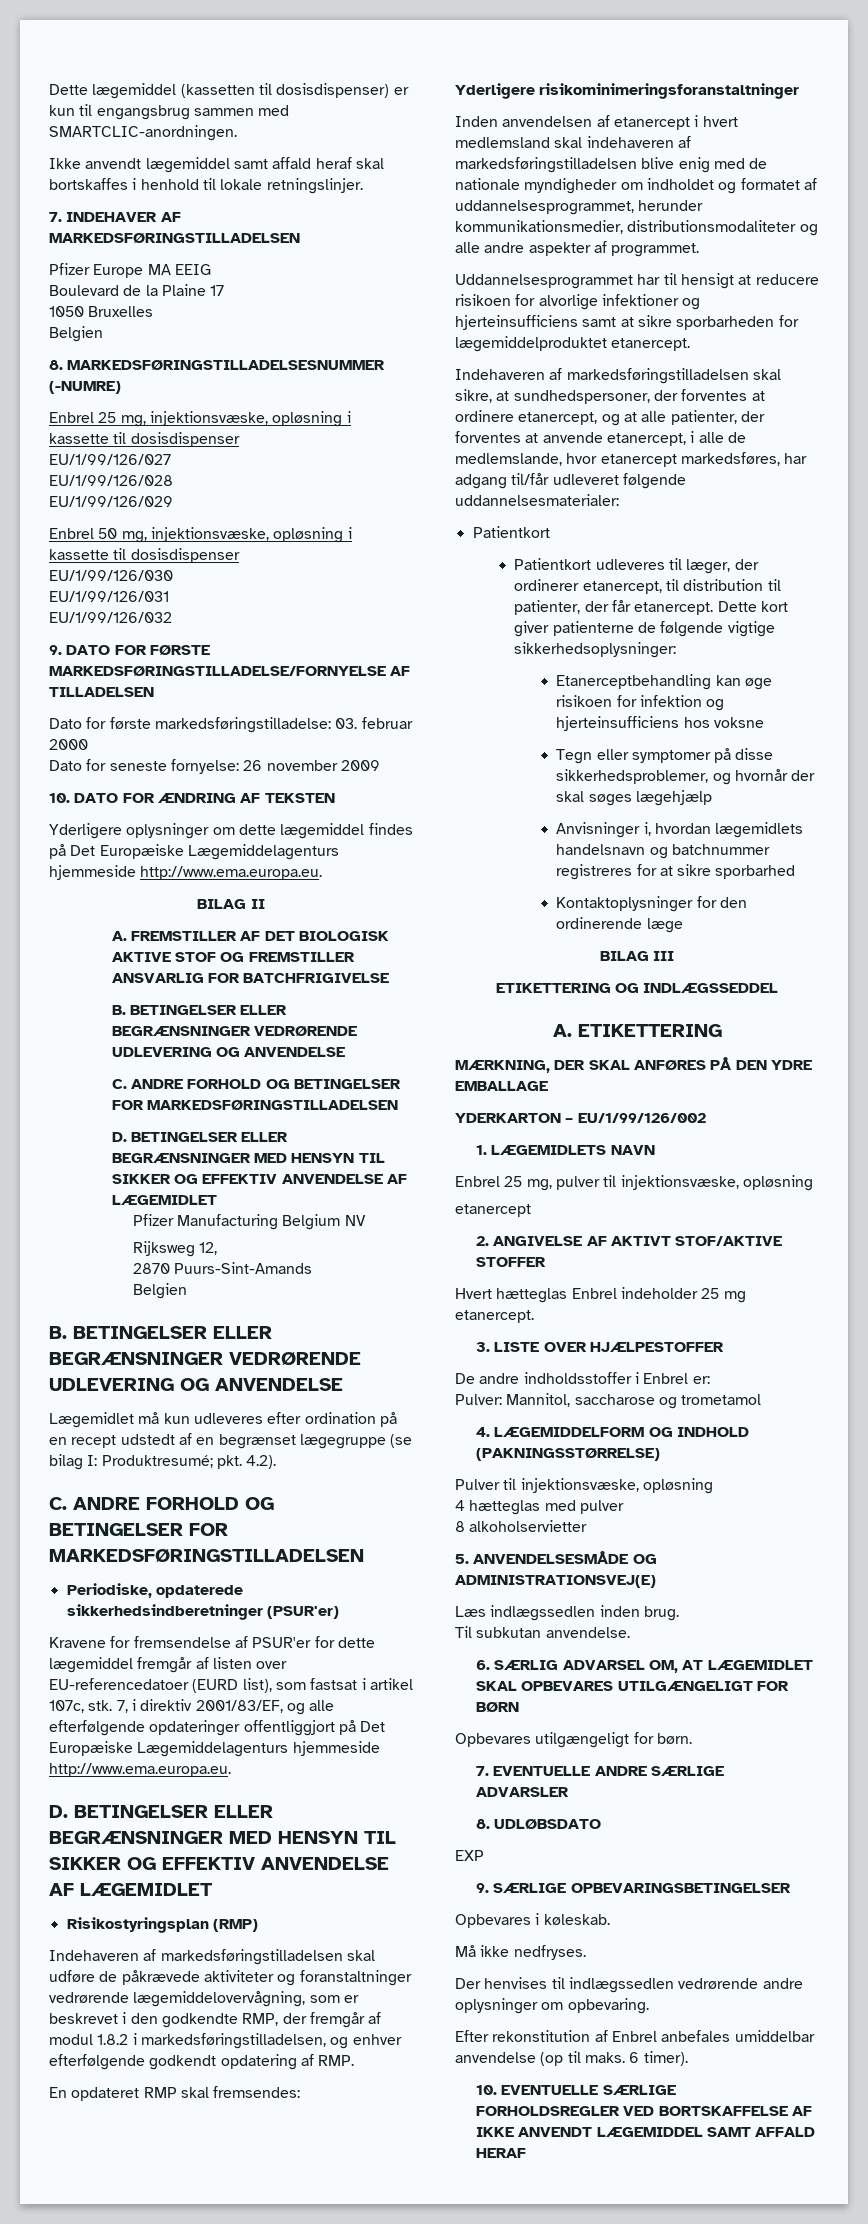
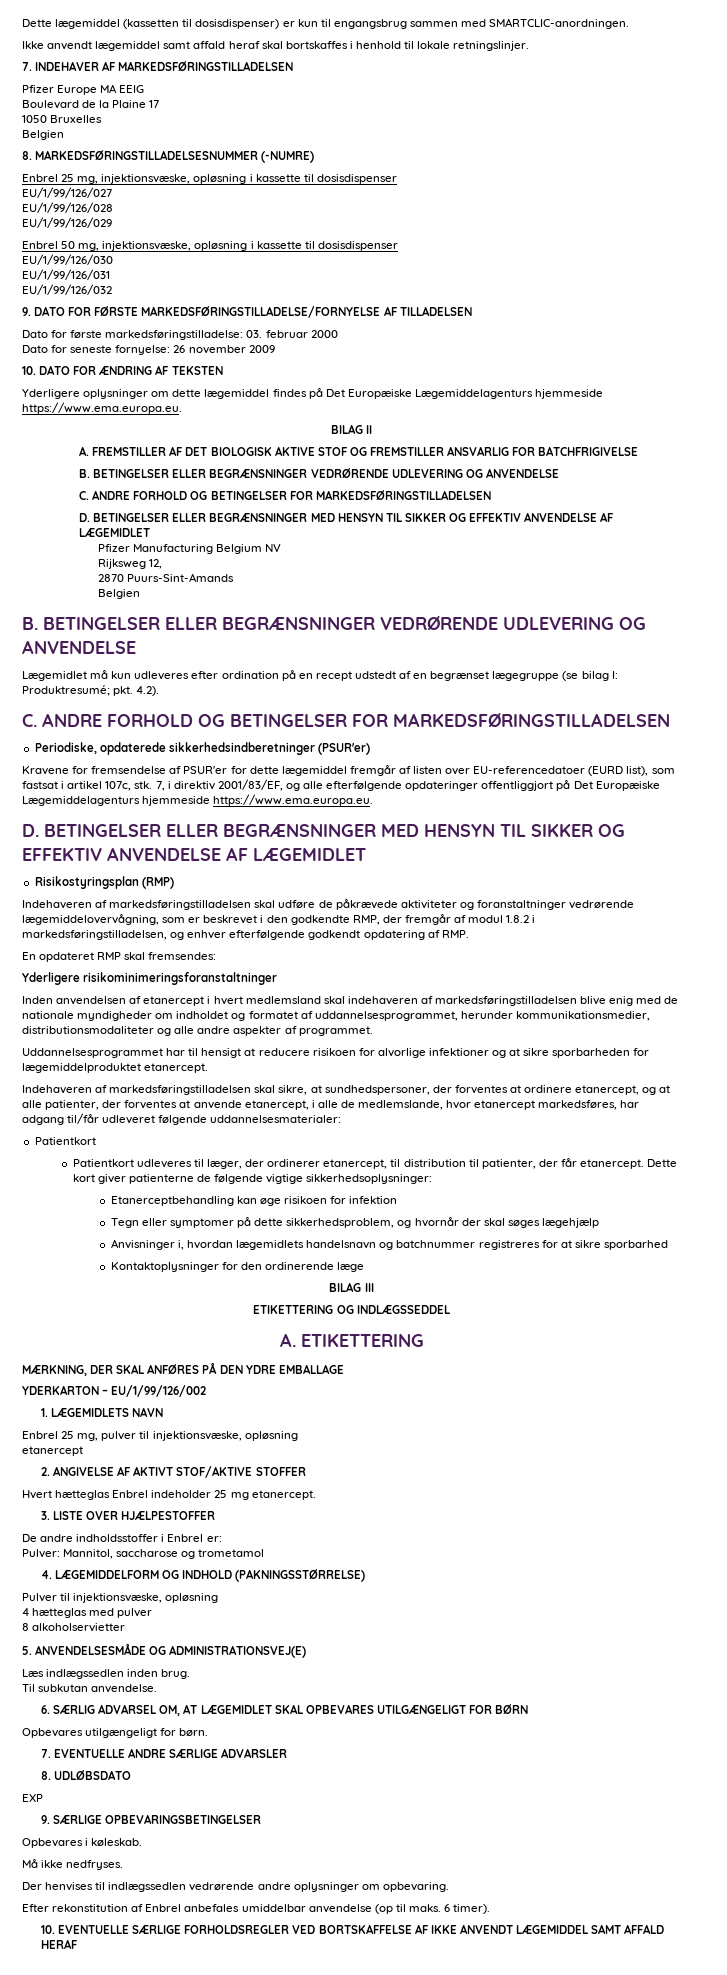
[140,866,323,880] http://www.ema.europa.eu. -> [22,402,182,414] https://www.ema.europa.eu.
[49,1763,231,1777] http://www.ema.europa.eu. -> [213,794,374,806] https://www.ema.europa.eu.
[455,315,617,330] hjerteinsufficiens samt -> (507, 1054) none
[706,699,725,711] [556,716,764,731] og hjerteinsufficiens hos voksne -> (398, 1200) none
[735,748,774,760] [556,769,709,784] disse sikkerhedsproblemer, -> [254,1218,395,1228] dette sikkerhedsproblem,

